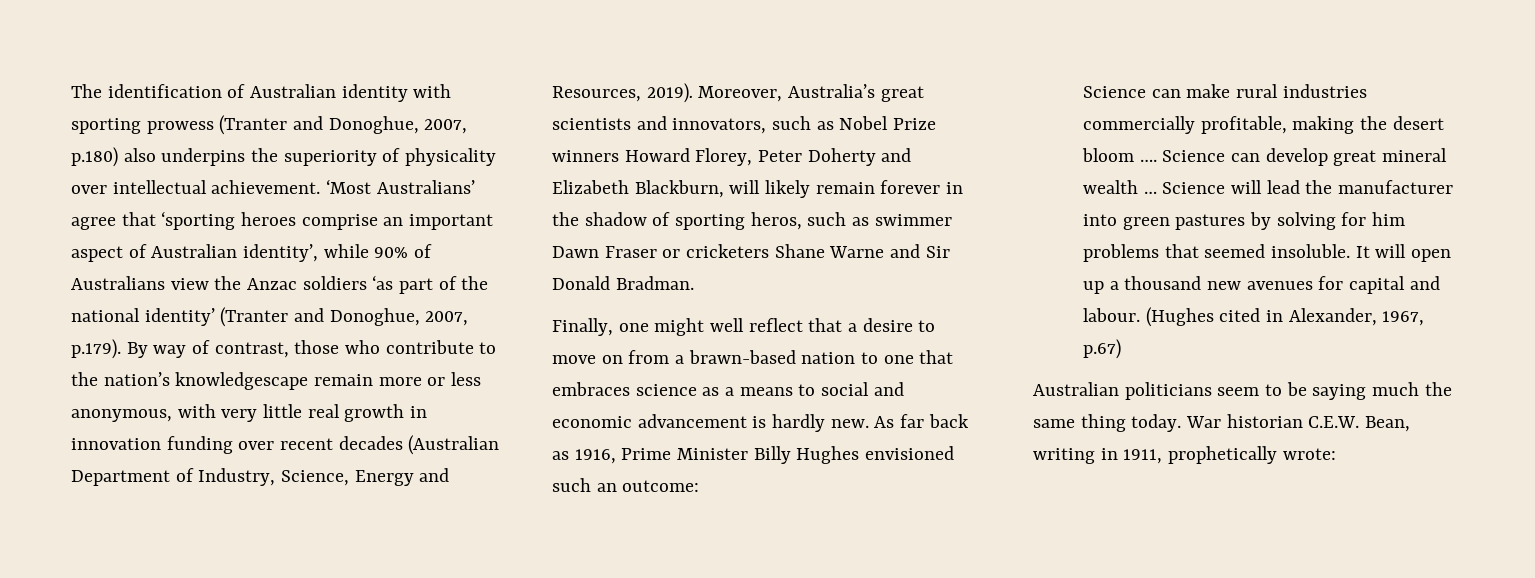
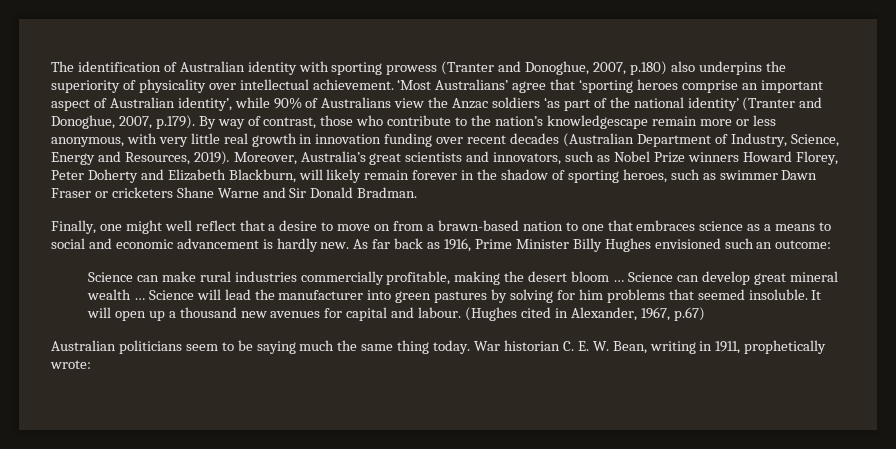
[750,212,802,230] heros, -> [622,169,667,183] heroes,
[1139,159,1157,162] …. -> [613,280,625,282] …
[1308,416,1360,428] C.E.W. -> [562,341,609,351] C. E. W.

